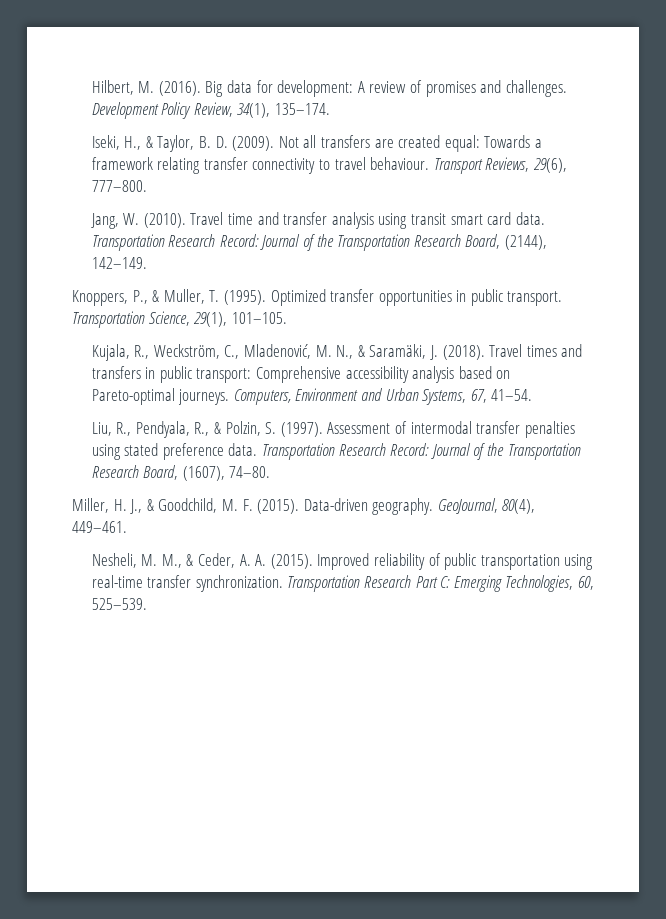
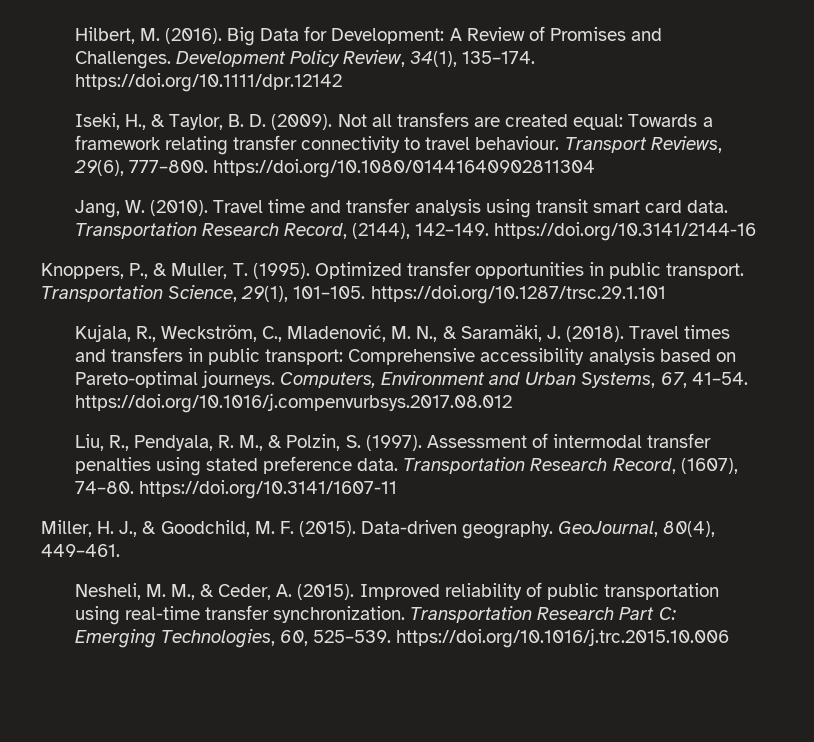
[227,80,567,97] data for development: A review of promises and challenges. -> [260,26,663,44] [74,51,171,69] Data for Development: A Review of Promises and Challenges.
(331, 109) none -> [74,73,342,92] https://doi.org/10.1111/dpr.12142
(147, 186) none -> [212,159,595,178] https://doi.org/10.1080/01441640902811304
[219,234,501,251] Record: Journal of the Transportation Research Board, -> [283,223,347,239] Record,
(147, 263) none -> [494,222,757,241] https://doi.org/10.3141/2144-16
(287, 318) none -> [370,285,666,304] https://doi.org/10.1287/trsc.29.1.101
(533, 395) none -> [74,393,512,413] https://doi.org/10.1016/j.compenvurbsys.2017.08.012
[194,422,210,436] R., -> [218,435,264,451] R. M.,
[390,443,581,460] [91,465,179,480] Record: Journal of the Transportation Research Board, -> [612,458,676,474] Record,
(271, 472) none -> [138,480,397,499] https://doi.org/10.3141/1607-11
[255,554,267,566] A. -> (293, 590) none
(147, 604) none -> [396,628,730,648] https://doi.org/10.1016/j.trc.2015.10.006

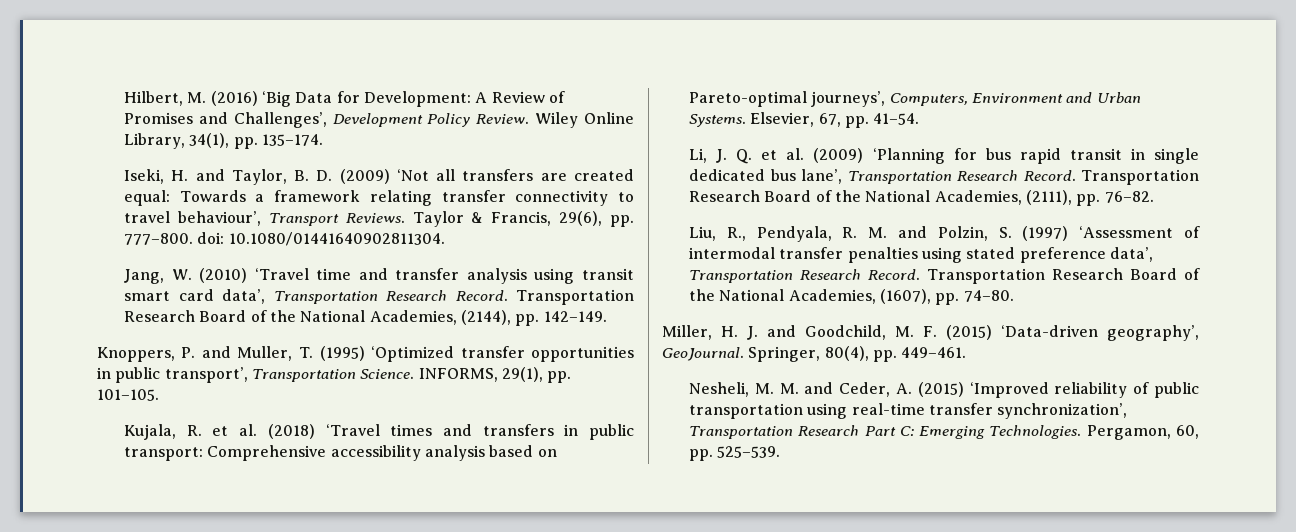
[164,27,256,46] (2016). Big -> [210,91,292,107] (2016) ‘Big
[74,51,171,69] Challenges. -> [233,112,327,128] Challenges’,
[343,50,458,67] Review, 34(1), -> [476,112,634,128] [124,133,258,149] Review. Wiley Online Library, 34(1), pp.
[74,73,342,92] https://doi.org/10.1111/dpr.12142 -> (324, 140) none
[124,114,165,130] H., & -> [171,169,225,181] H. and
[271,114,367,130] (2009). Not -> [339,169,429,184] (2009) ‘Not
[475,136,722,153] [73,159,595,178] behaviour. Transport Reviews, 29(6), 777–800. https://doi.org/10.1080/01441640902811304 -> [177,211,634,227] [124,232,445,246] behaviour’, Transport Reviews. Taylor & Francis, 29(6), pp. 777–800. doi: 10.1080/01441640902811304.
[149,200,264,216] (2010). Travel -> [199,268,309,283] (2010) ‘Travel
[687,200,729,213] [74,222,411,239] data. Transportation Research Record, (2144), -> [222,289,635,305] [124,310,540,326] data’, Transportation Research Record. Transportation Research Board of the National Academies, (2144), pp.
[494,222,757,241] https://doi.org/10.3141/2144-16 -> (607, 316) none
[129,261,745,279] [41,285,289,302] P., & Muller, T. (1995). Optimized transfer opportunities in public transport. Transportation Science, 29(1), -> [181,346,634,362] [97,367,572,383] P. and Muller, T. (1995) ‘Optimized transfer opportunities in public transport’, Transportation Science. INFORMS, 29(1), pp.
[370,285,666,304] https://doi.org/10.1287/trsc.29.1.101 -> (159, 395) none
[135,324,680,342] R., Weckström, C., Mladenović, M. N., & Saramäki, J. (2018). Travel -> [186,424,380,439] R. et al. (2018) ‘Travel
[200,370,275,388] journeys. -> [811,91,886,107] journeys’,
[581,372,748,388] [74,393,512,413] [74,434,527,451] Systems, 67, 41–54. https://doi.org/10.1016/j.compenvurbsys.2017.08.012 // Liu, R., Pendyala, R. M., & Polzin, S. (1997). Assessment -> [689,112,920,128] [689,148,1199,164] [689,169,1200,185] [689,190,1154,206] [689,226,1174,242] Systems. Elsevier, 67, pp. 41–54. // Li, J. Q. et al. (2009) ‘Planning for bus rapid transit in single dedicated bus lane’, Transportation Research Record. Transportation Research Board of the National Academies, (2111), pp. 76–82. // Liu, R., Pendyala, R. M. and Polzin, S. (1997) ‘Assessment
[357,457,738,474] data. Transportation Research Record, (1607), -> [1110,247,1154,262] [689,268,1200,284] [689,289,960,305] data’, Transportation Research Record. Transportation Research Board of the National Academies, (1607), pp.
[138,480,397,499] https://doi.org/10.3141/1607-11 -> (1014, 296) none
[119,521,157,537] J., & -> [747,325,797,340] J. and
[298,520,716,539] [41,544,120,557] [74,583,440,600] (2015). Data-driven geography. GeoJournal, 80(4), 449–461. // Nesheli, M. M., & Ceder, A. (2015). Improved -> [945,325,1199,341] [662,346,967,362] [689,382,1049,398] (2015) ‘Data-driven geography’, GeoJournal. Springer, 80(4), pp. 449–461. // Nesheli, M. M. and Ceder, A. (2015) ‘Improved
[273,606,406,623] synchronization. -> [997,403,1128,419] synchronization’,
[160,628,730,648] Technologies, 60, 525–539. https://doi.org/10.1016/j.trc.2015.10.006 -> [989,425,1199,440] [689,446,781,461] Technologies. Pergamon, 60, pp. 525–539.

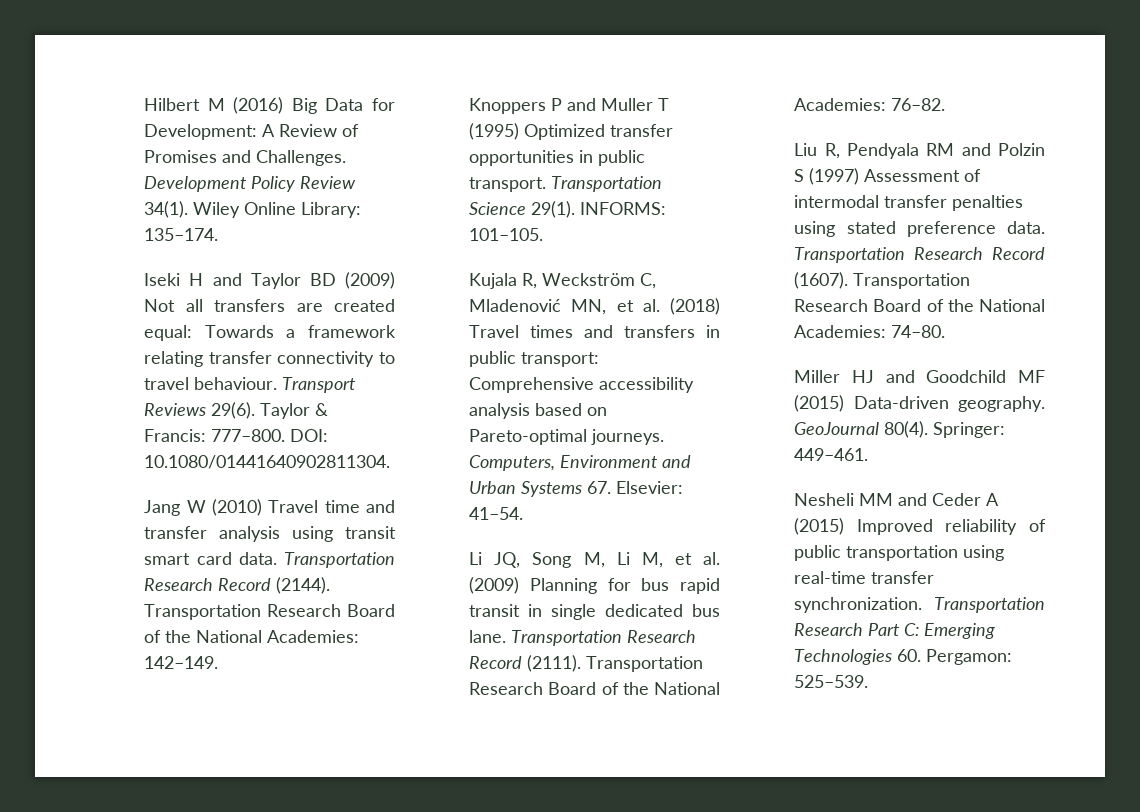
[124,91,292,107] Hilbert, M. (2016) ‘Big -> [144,97,317,114] Hilbert M (2016) Big
[233,112,327,128] Challenges’, -> [256,150,347,166] Challenges.
[476,112,634,128] [124,133,324,149] [124,169,429,185] Review. Wiley Online Library, 34(1), pp. 135–174. // Iseki, H. and Taylor, B. D. (2009) ‘Not -> [300,176,357,189] [144,201,362,218] [144,228,219,241] [144,272,395,289] [144,299,176,312] Review 34(1). Wiley Online Library: 135–174. // Iseki H and Taylor BD (2009) Not
[177,211,634,227] [124,232,445,246] [124,268,309,284] behaviour’, Transport Reviews. Taylor & Francis, 29(6), pp. 777–800. doi: 10.1080/01441640902811304. // Jang, W. (2010) ‘Travel -> [194,377,357,393] [144,402,329,419] [144,429,329,442] [144,455,391,469] [144,499,319,516] behaviour. Transport Reviews 29(6). Taylor & Francis: 777–800. DOI: 10.1080/01441640902811304. // Jang W (2010) Travel
[222,289,635,305] [124,310,607,326] [97,346,634,362] [97,367,572,383] [97,389,159,401] [124,424,202,440] data’, Transportation Research Record. Transportation Research Board of the National Academies, (2144), pp. 142–149. // Knoppers, P. and Muller, T. (1995) ‘Optimized transfer opportunities in public transport’, Transportation Science. INFORMS, 29(1), pp. 101–105. // Kujala, R. -> [238,552,395,568] [144,577,331,594] [144,604,395,620] [144,630,360,643] [144,656,219,669] [469,98,670,114] [469,123,674,140] [469,150,646,166] [469,176,663,192] [469,201,667,218] [469,228,544,241] [469,273,657,289] [469,299,607,315] data. Transportation Research Record (2144). Transportation Research Board of the National Academies: 142–149. // Knoppers P and Muller T (1995) Optimized transfer opportunities in public transport. Transportation Science 29(1). INFORMS: 101–105. // Kujala R, Weckström C, Mladenović MN,
[325,424,380,436] ‘Travel -> [469,325,520,338] Travel
[811,91,886,107] journeys’, -> [591,429,665,445] journeys.
[689,112,920,128] [689,148,753,164] Systems. Elsevier, 67, pp. 41–54. // Li, J. Q. -> [521,481,684,497] [469,507,524,520] [469,552,663,568] Systems 67. Elsevier: 41–54. // Li JQ, Song M, Li M,
[872,148,945,164] ‘Planning -> [529,578,597,594] Planning
[801,169,1200,185] [689,190,1154,206] [689,226,1174,242] lane’, Transportation Research Record. Transportation Research Board of the National Academies, (2111), pp. 76–82. // Liu, R., Pendyala, R. M. and Polzin, S. (1997) ‘Assessment -> [469,630,697,646] [469,655,704,672] [469,682,720,695] [794,98,946,111] [794,143,1045,159] [794,168,961,185] lane. Transportation Research Record (2111). Transportation Research Board of the National Academies: 76–82. // Liu R, Pendyala RM and Polzin S (1997) Assessment
[1110,247,1154,262] [689,268,1200,284] [689,289,1014,305] [662,325,1199,341] [662,346,967,362] [689,382,1049,398] data’, Transportation Research Record. Transportation Research Board of the National Academies, (1607), pp. 74–80. // Miller, H. J. and Goodchild, M. F. (2015) ‘Data-driven geography’, GeoJournal. Springer, 80(4), pp. 449–461. // Nesheli, M. M. and Ceder, A. (2015) ‘Improved -> [1007,221,1045,234] [794,247,1045,263] [794,272,971,289] [794,299,1045,312] [794,325,946,338] [794,370,1045,383] [794,395,1045,412] [794,421,1006,438] [794,448,869,461] [794,493,1000,506] [794,518,933,535] data. Transportation Research Record (1607). Transportation Research Board of the National Academies: 74–80. // Miller HJ and Goodchild MF (2015) Data-driven geography. GeoJournal 80(4). Springer: 449–461. // Nesheli MM and Ceder A (2015) Improved
[997,403,1128,419] synchronization’, -> [794,597,923,613] synchronization.
[989,425,1199,440] [689,449,714,461] Technologies. Pergamon, 60, pp. -> [794,649,1013,665] Technologies 60. Pergamon:

